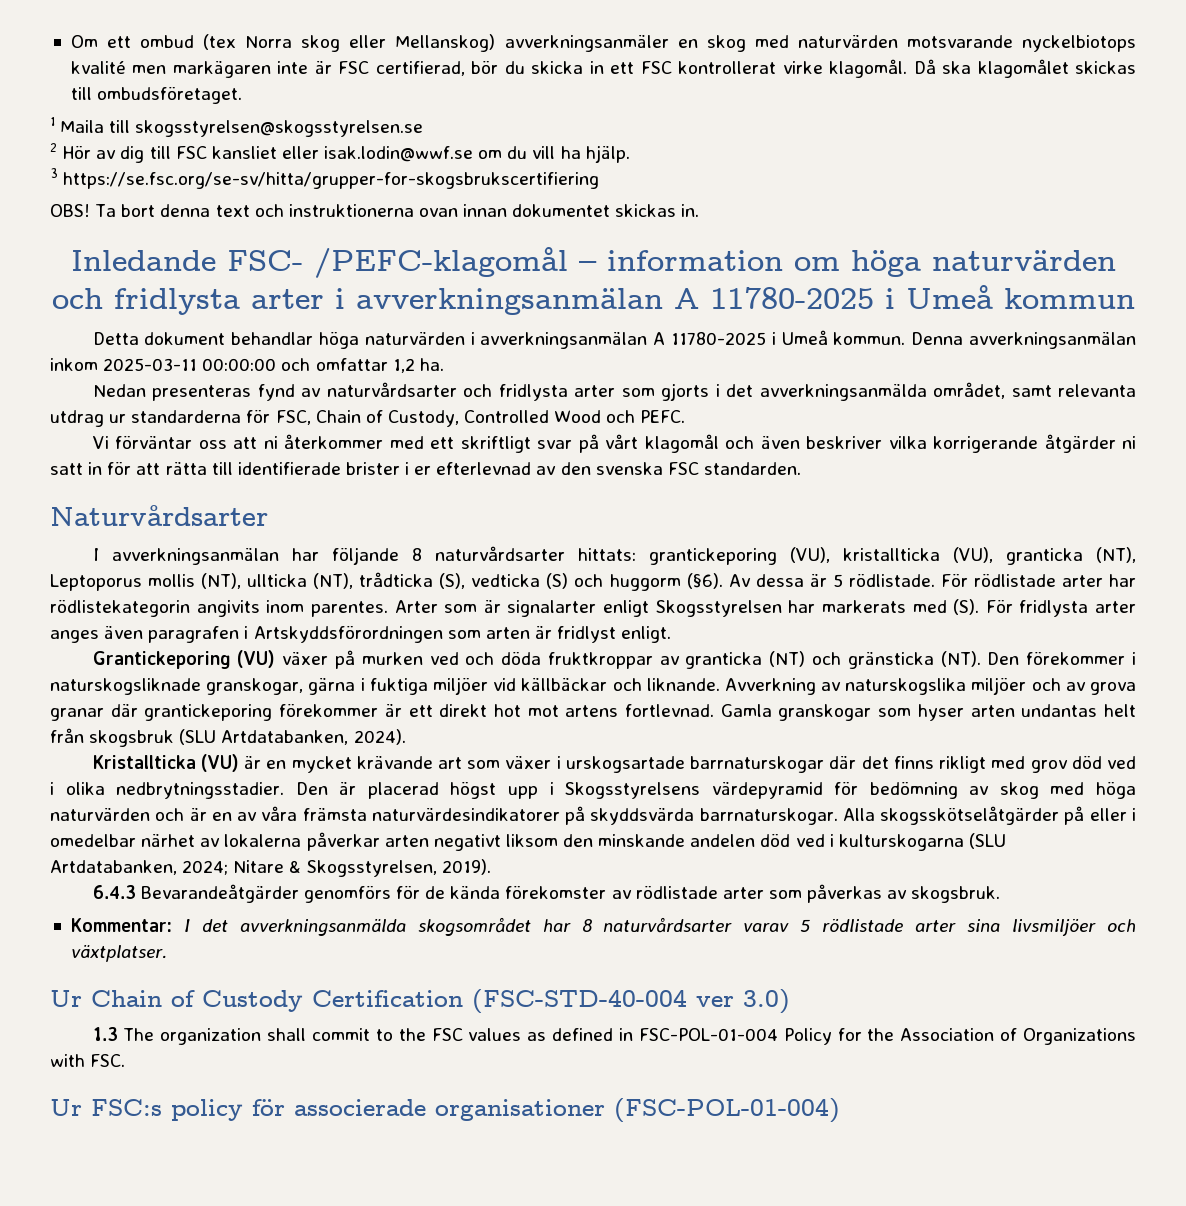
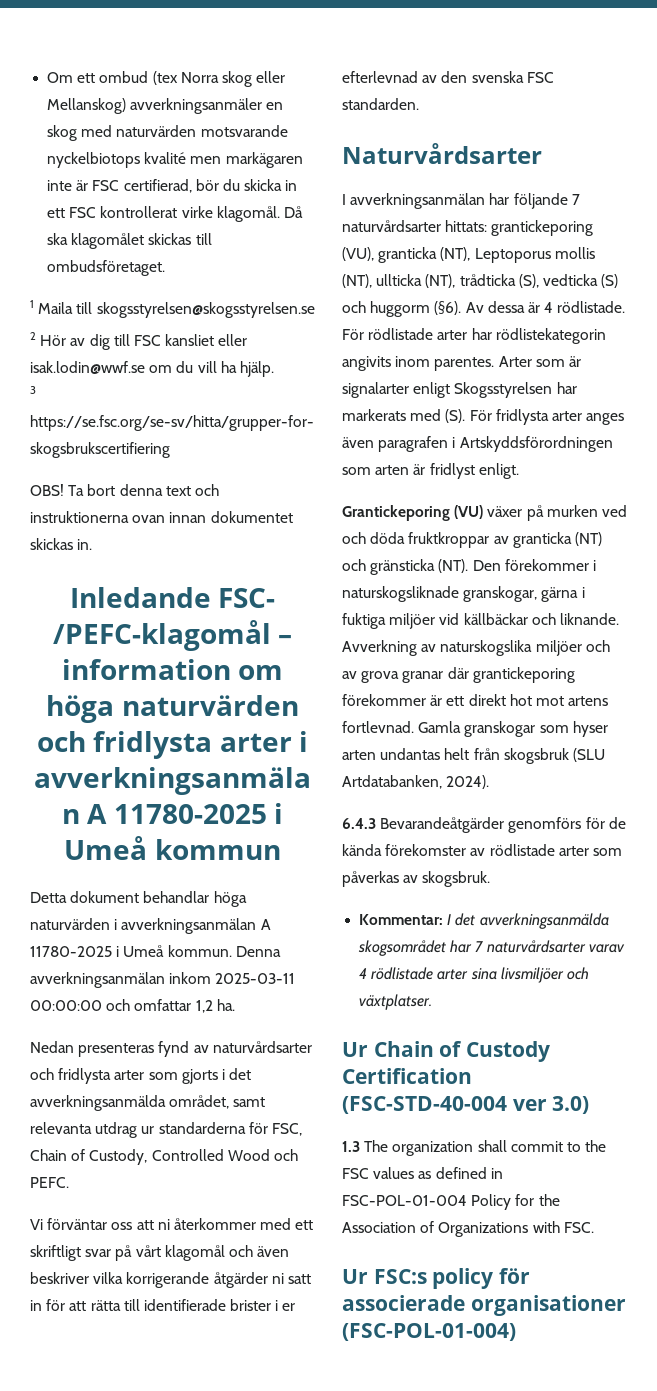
[411,548,422,561] 8 -> [571,194,580,205] 7
[842,547,993,563] kristallticka (VU), -> (374, 254) none
[832,574,843,587] 5 -> [544,302,554,313] 4
[92,754,1136,773] [50,781,1136,799] [50,806,1136,825] [50,832,1006,851] [50,859,491,877] // Kristallticka (VU) är en mycket krävande art som växer i urskogsartade barrnaturskogar där det finns rikligt med grov död ved i olika nedbrytningsstadier. Den är placerad högst upp i Skogsstyrelsens värdepyramid för bedömning av skog med höga naturvärden och är en av våra främsta naturvärdesindikatorer på skyddsvärda barrnaturskogar. Alla skogsskötselåtgärder på eller i omedelbar närhet av lokalerna påverkar arten negativt liksom den minskande andelen död ved i kulturskogarna (SLU Artdatabanken, 2024; Nitare & Skogsstyrelsen, 2019). -> (490, 782) none
[581,919,592,932] 8 -> [475,941,485,952] 7
[800,919,811,932] 5 -> [359,968,368,979] 4

